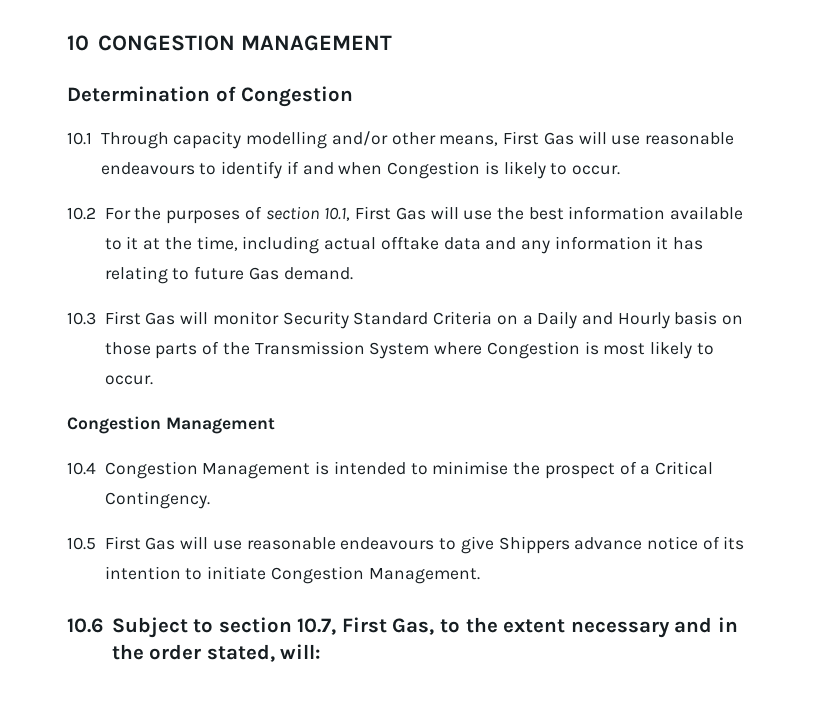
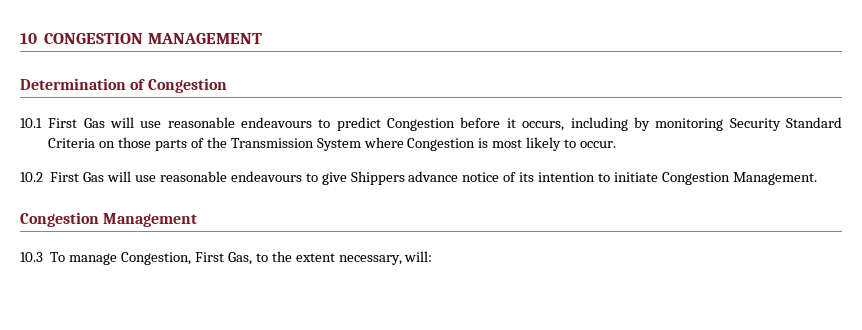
[100,131,735,149] [100,161,621,179] [67,206,744,224] [104,236,704,254] [104,266,353,284] [67,311,718,329] Through capacity modelling and/or other means, First Gas will use reasonable endeavours to identify if and when Congestion is likely to occur. // 10.2 For the purposes of section 10.1, First Gas will use the best information available to it at the time, including actual offtake data and any information it has relating to future Gas demand. // 10.3 First Gas will monitor Security Standard Criteria on a Daily and Hourly basis -> [48,117,842,131] [48,138,96,148] First Gas will use reasonable endeavours to predict Congestion before it occurs, including by monitoring Security Standard Criteria
[67,416,275,434] [67,461,714,479] [104,491,210,509] [67,537,96,550] Congestion Management // 10.4 Congestion Management is intended to minimise the prospect of a Critical Contingency. // 10.5 -> [20,172,43,182] 10.2
[67,617,337,638] 10.6 Subject to section 10.7, -> [20,212,198,227] [20,252,192,265] Congestion Management // 10.3 To manage Congestion,
[570,617,738,638] [111,644,275,662] necessary and in the order stated, -> [338,255,402,265] necessary,

